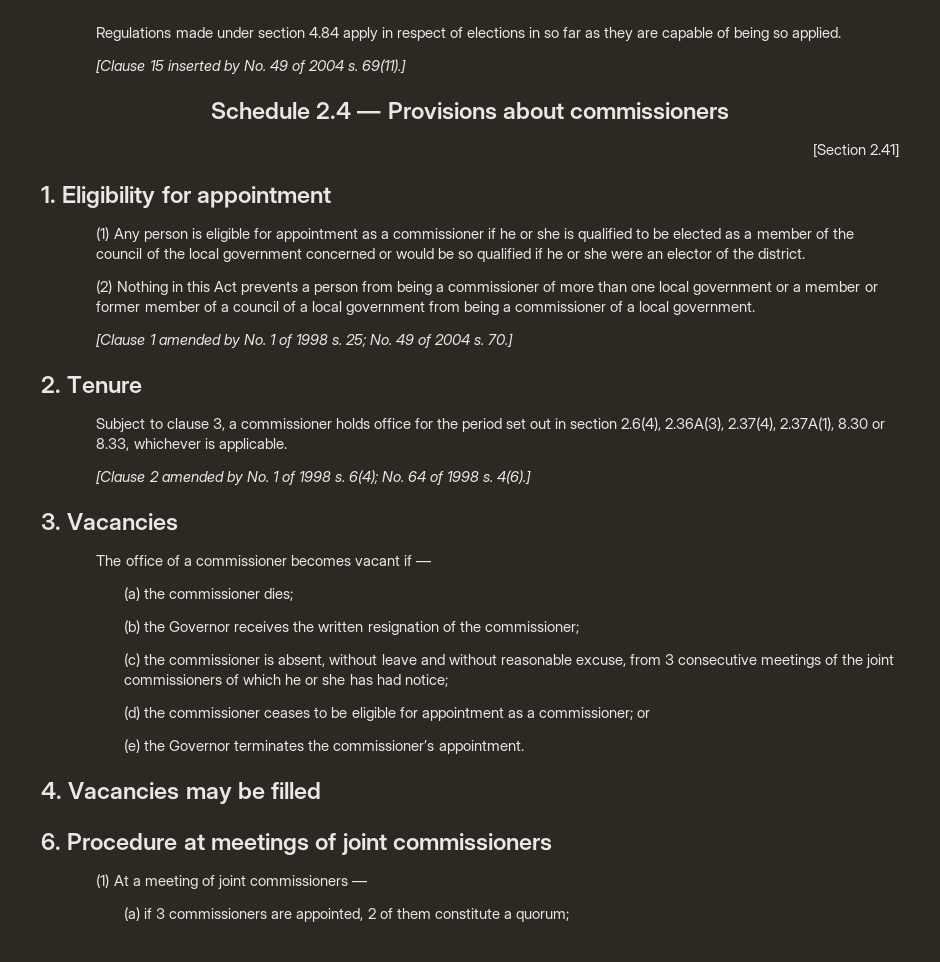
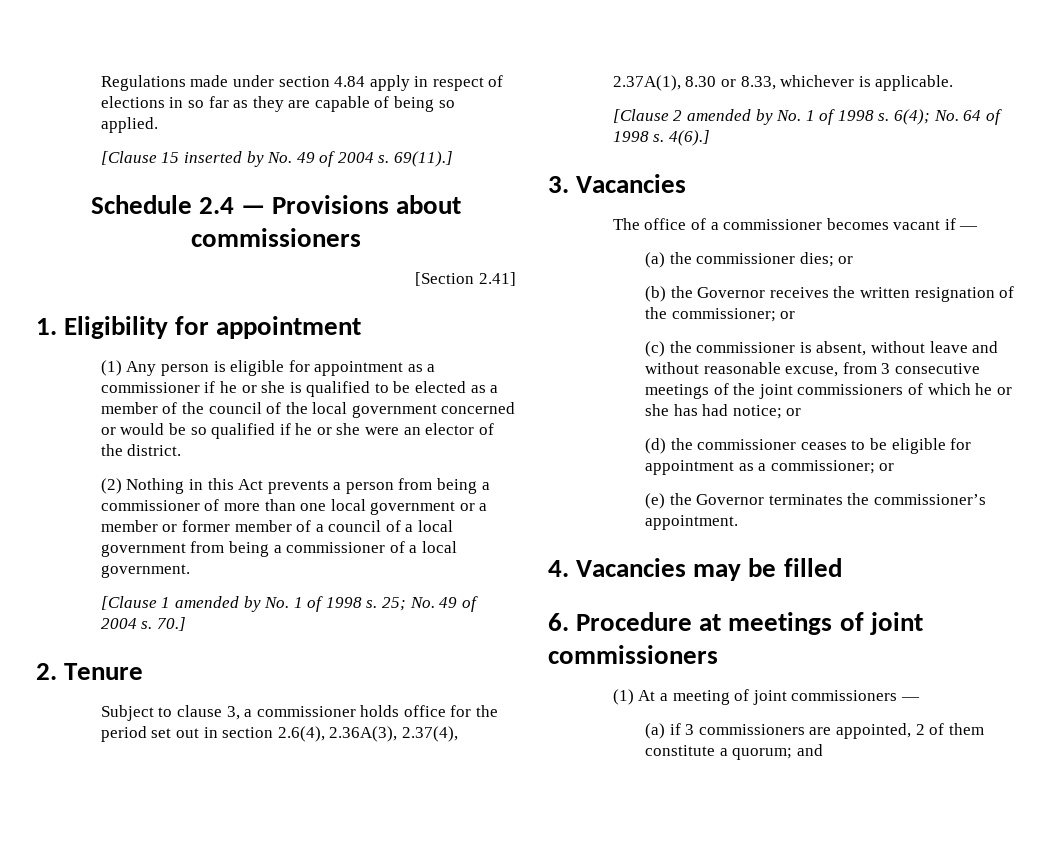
(294, 594) none -> [838,256,854,264] or
(579, 627) none -> [780,311,796,319] or
(448, 680) none -> [786,408,802,416] or
(569, 916) none -> [796,744,823,756] and

